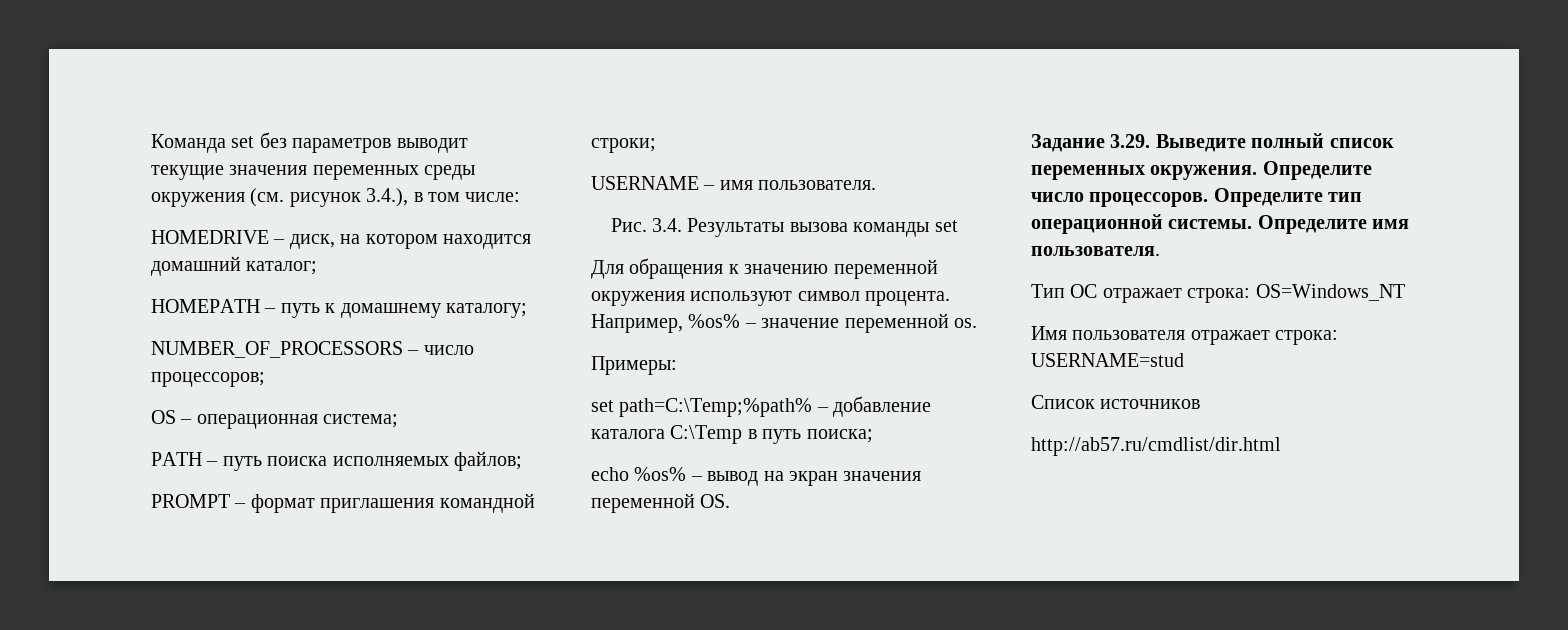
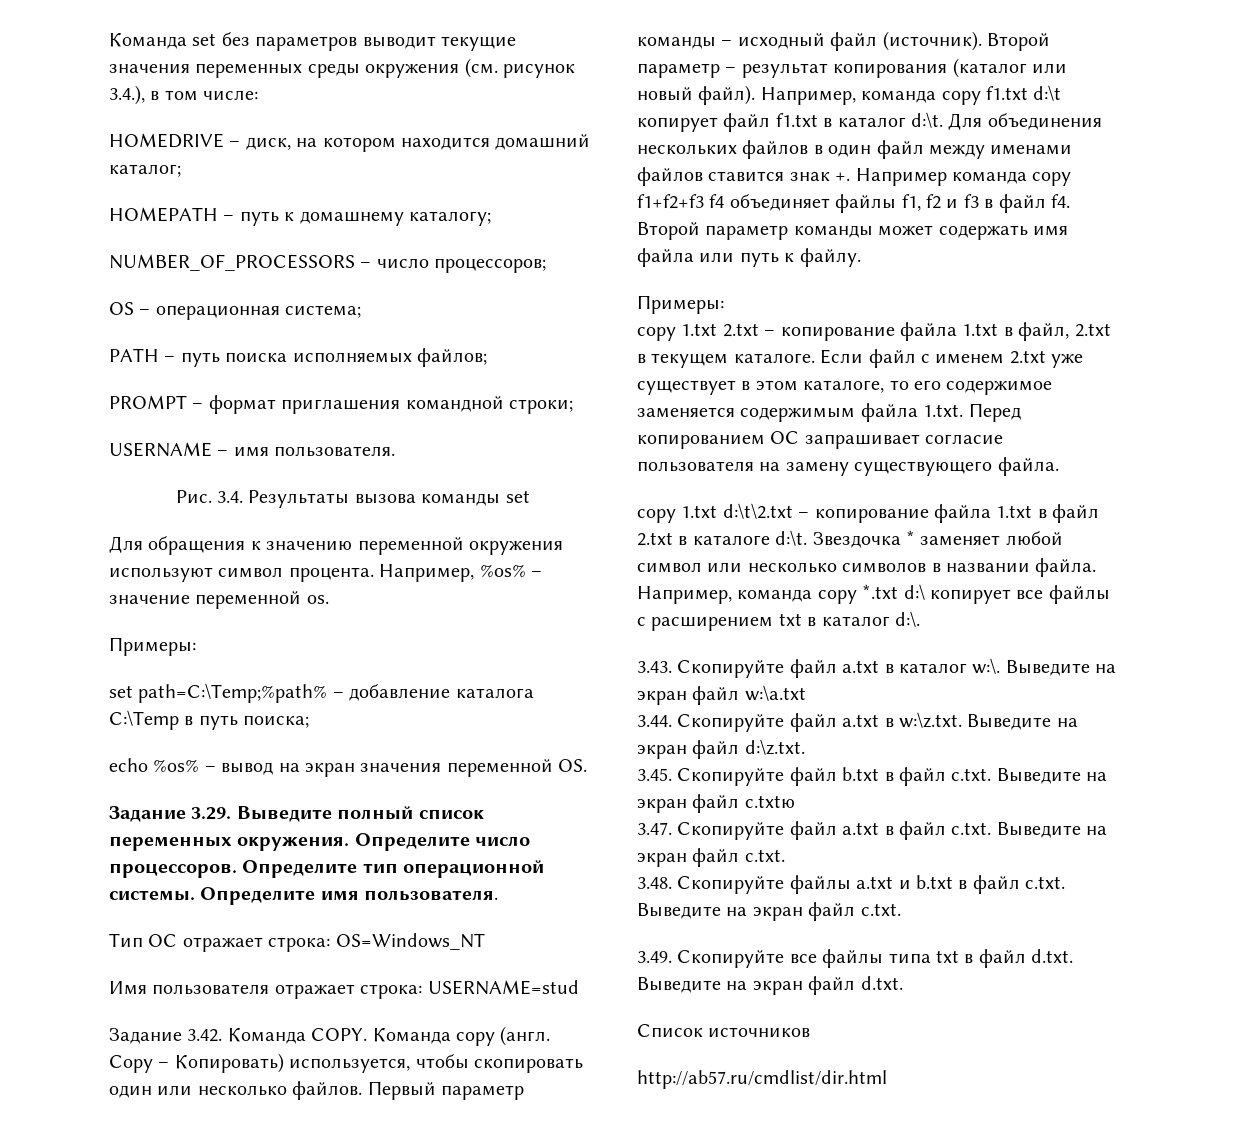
(1184, 360) none -> [109,1026,551,1046] [109,1053,583,1073] [109,1081,524,1100] [637,31,1050,51] [637,58,1067,78] [637,85,1062,105] [637,112,1102,132] [637,140,1073,159] [637,167,1072,186] [637,194,1070,213] [637,222,1068,240] [637,248,861,267] [637,295,724,314] [637,322,1111,341] [637,349,1084,368] [637,380,1053,395] [637,403,1021,422] [637,431,1004,449] [637,457,1059,476] [637,503,1100,523] [637,530,1063,548] [637,558,1097,577] [637,584,1110,604] [637,611,920,631] [637,658,1117,678] [637,685,806,705] [637,712,1078,732] [637,739,805,759] [637,767,1108,786] [637,794,795,813] [637,821,1108,840] [637,848,785,867] [637,875,1066,894] [637,902,901,921] [637,949,1074,968] [637,976,903,995] // Задание 3.42. Команда COPY. Команда copy (англ. Copy – Копировать) используется, чтобы скопировать один или несколько файлов. Первый параметр команды – исходный файл (источник). Второй параметр – результат копирования (каталог или новый файл). Например, команда copy f1.txt d:\t копирует файл f1.txt в каталог d:\t. Для объединения нескольких файлов в один файл между именами файлов ставится знак +. Например команда copy f1+f2+f3 f4 объединяет файлы f1, f2 и f3 в файл f4. Второй параметр команды может содержать имя файла или путь к файлу. // Примеры: // copy 1.txt 2.txt – копирование файла 1.txt в файл, 2.txt в текущем каталоге. Если файл с именем 2.txt уже существует в этом каталоге, то его содержимое заменяется содержимым файла 1.txt. Перед копированием ОС запрашивает согласие пользователя на замену существующего файла. // copy 1.txt d:\t\2.txt – копирование файла 1.txt в файл 2.txt в каталоге d:\t. Звездочка * заменяет любой символ или несколько символов в названии файла. Например, команда copy *.txt d:\ копирует все файлы с расширением txt в каталог d:\. // 3.43. Скопируйте файл a.txt в каталог w:\. Выведите на экран файл w:\a.txt // 3.44. Скопируйте файл a.txt в w:\z.txt. Выведите на экран файл d:\z.txt. // 3.45. Скопируйте файл b.txt в файл c.txt. Выведите на экран файл c.txtю // 3.47. Скопируйте файл a.txt в файл c.txt. Выведите на экран файл c.txt. // 3.48. Скопируйте файлы a.txt и b.txt в файл c.txt. Выведите на экран файл c.txt. // 3.49. Скопируйте все файлы типа txt в файл d.txt. Выведите на экран файл d.txt.

